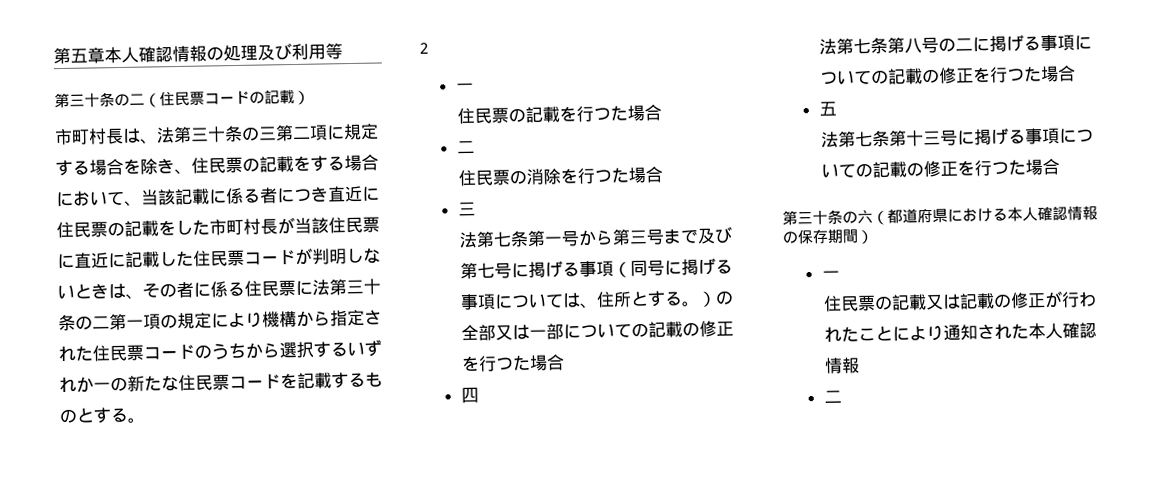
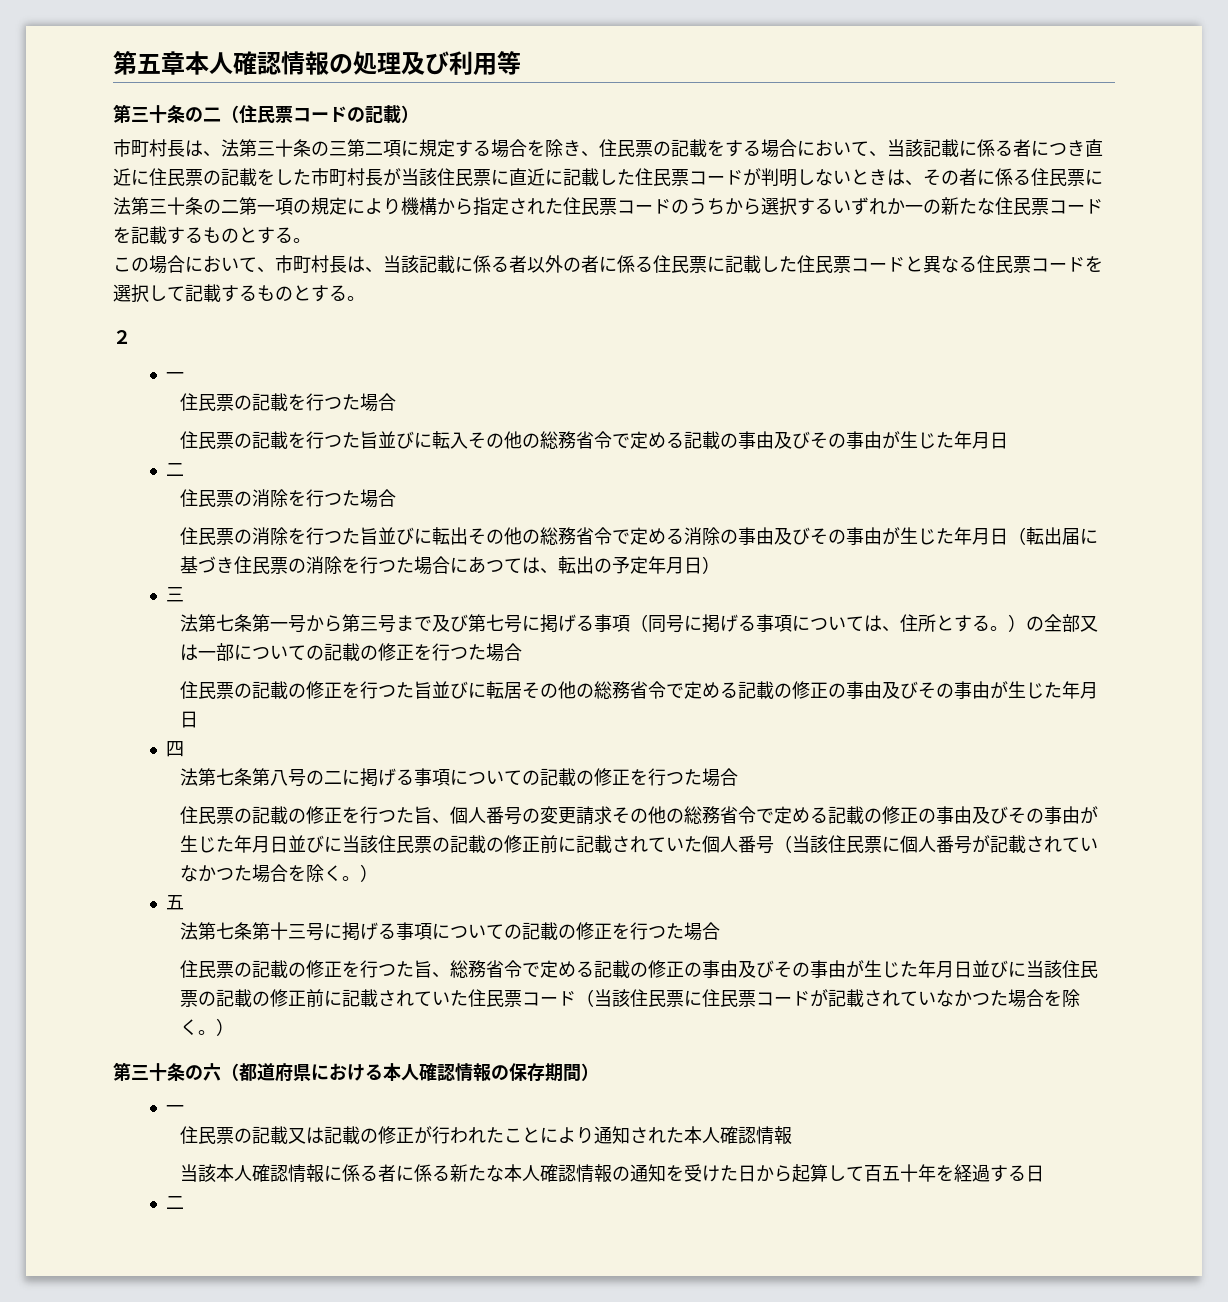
(146, 420) none -> [113,255,1103,274] [113,284,365,303] // この場合において、市町村長は、当該記載に係る者以外の者に係る住民票に記載した住民票コードと異なる住民票コードを選択して記載するものとする。
(662, 112) none -> [179,431,1008,450] // 住民票の記載を行つた旨並びに転入その他の総務省令で定める記載の事由及びその事由が生じた年月日
(663, 174) none -> [179,527,1098,546] [179,556,720,575] // 住民票の消除を行つた旨並びに転出その他の総務省令で定める消除の事由及びその事由が生じた年月日（転出届に基づき住民票の消除を行つた場合にあつては、転出の予定年月日）
(565, 362) none -> [179,681,1098,700] [179,711,198,728] // 住民票の記載の修正を行つた旨並びに転居その他の総務省令で定める記載の修正の事由及びその事由が生じた年月日
(1076, 73) none -> [179,806,1098,825] [179,835,1098,854] [179,864,378,883] // 住民票の記載の修正を行つた旨、個人番号の変更請求その他の総務省令で定める記載の修正の事由及びその事由が生じた年月日並びに当該住民票の記載の修正前に記載されていた個人番号（当該住民票に個人番号が記載されていなかつた場合を除く。）
(1060, 167) none -> [179,960,1098,979] [179,989,1080,1008] [179,1018,234,1036] // 住民票の記載の修正を行つた旨、総務省令で定める記載の修正の事由及びその事由が生じた年月日並びに当該住民票の記載の修正前に記載されていた住民票コード（当該住民票に住民票コードが記載されていなかつた場合を除く。）
(860, 365) none -> [179,1164,1044,1183] // 当該本人確認情報に係る者に係る新たな本人確認情報の通知を受けた日から起算して百五十年を経過する日

